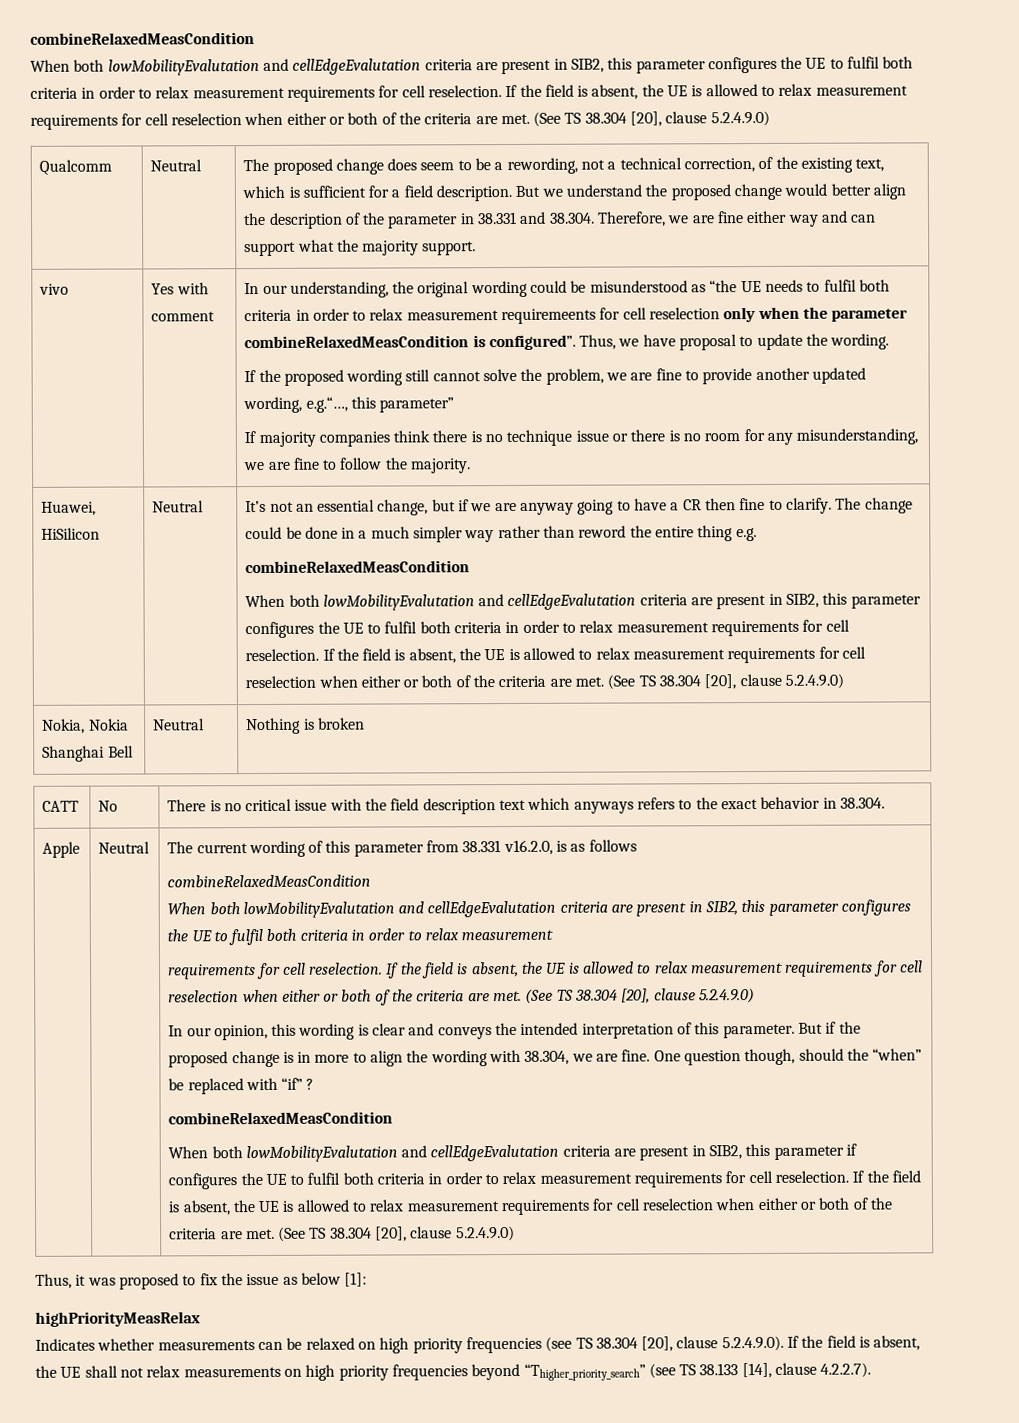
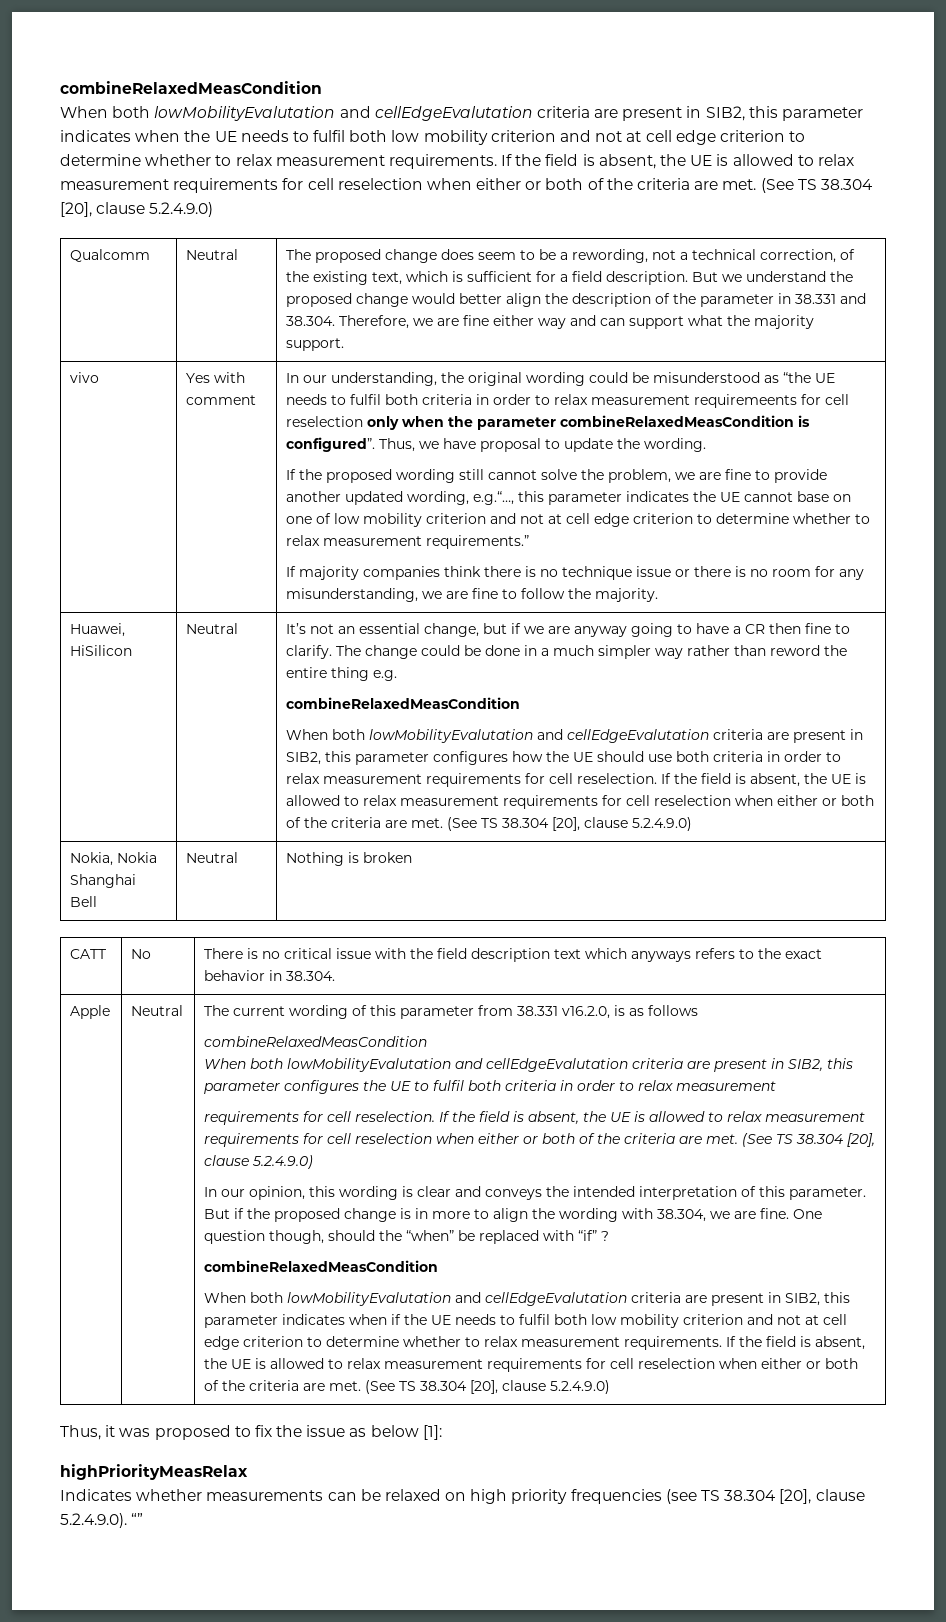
[707,56,914,74] [30,85,502,102] configures the UE to fulfil both criteria in order to relax measurement requirements for cell reselection. -> [60,130,806,145] [60,154,497,169] indicates when the UE needs to fulfil both low mobility criterion and not at cell edge criterion to determine whether to relax measurement requirements.
[379,397,455,413] parameter” -> [548,491,852,505] [286,513,871,527] [286,535,530,549] parameter indicates the UE cannot base on one of low mobility criterion and not at cell edge criterion to determine whether to relax measurement requirements.”
[317,621,418,634] the UE to fulfil -> [512,751,673,762] how the UE should use
[846,1143,858,1156] [168,1170,849,1190] if configures the UE to fulfil both criteria in order to relax measurement requirements for cell reselection. -> [282,1314,848,1328] [204,1336,723,1350] indicates when if the UE needs to fulfil both low mobility criterion and not at cell edge criterion to determine whether to relax measurement requirements.
[787,1335,921,1351] [35,1362,872,1381] If the field is absent, the UE shall not relax measurements on high priority frequencies beyond “Thigher_priority_search” (see TS 38.133 [14], clause 4.2.2.7). -> [131,1513,144,1525] “”

